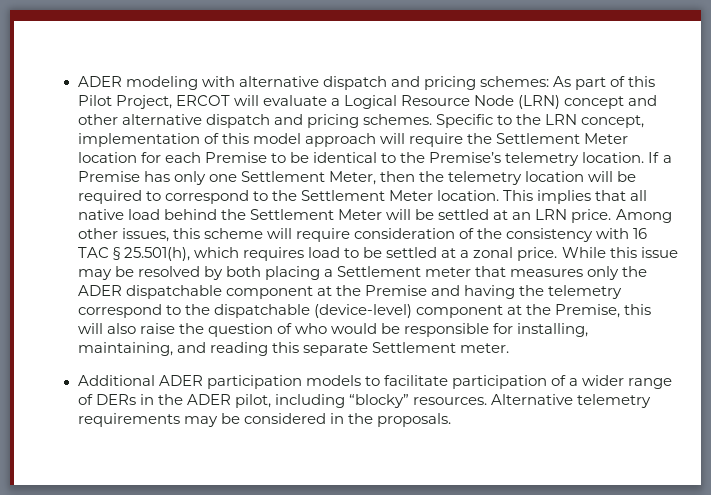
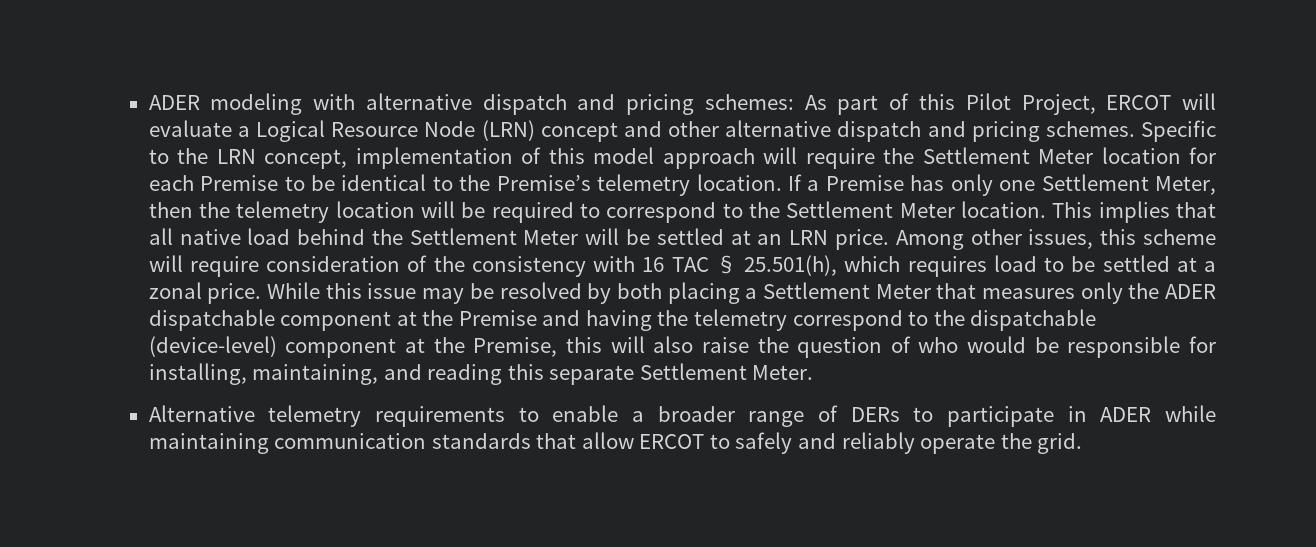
[425,267,472,277] meter -> [875,284,931,299] Meter
[460,343,510,353] [77,375,673,389] [77,394,652,408] [77,413,452,427] meter. // Additional ADER participation models to facilitate participation of a wider range of DERs in the ADER pilot, including “blocky” resources. Alternative telemetry requirements may be considered in the proposals. -> [752,365,814,380] [148,405,1217,427] [148,432,1083,454] Meter. // Alternative telemetry requirements to enable a broader range of DERs to participate in ADER while maintaining communication standards that allow ERCOT to safely and reliably operate the grid.

